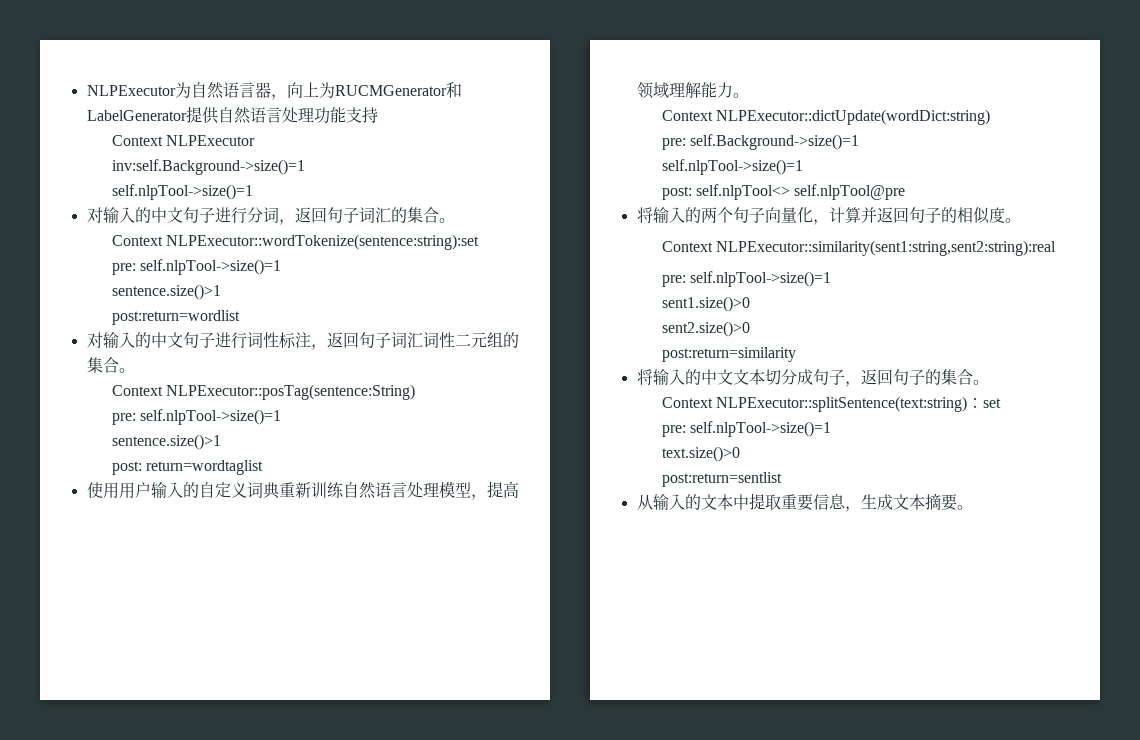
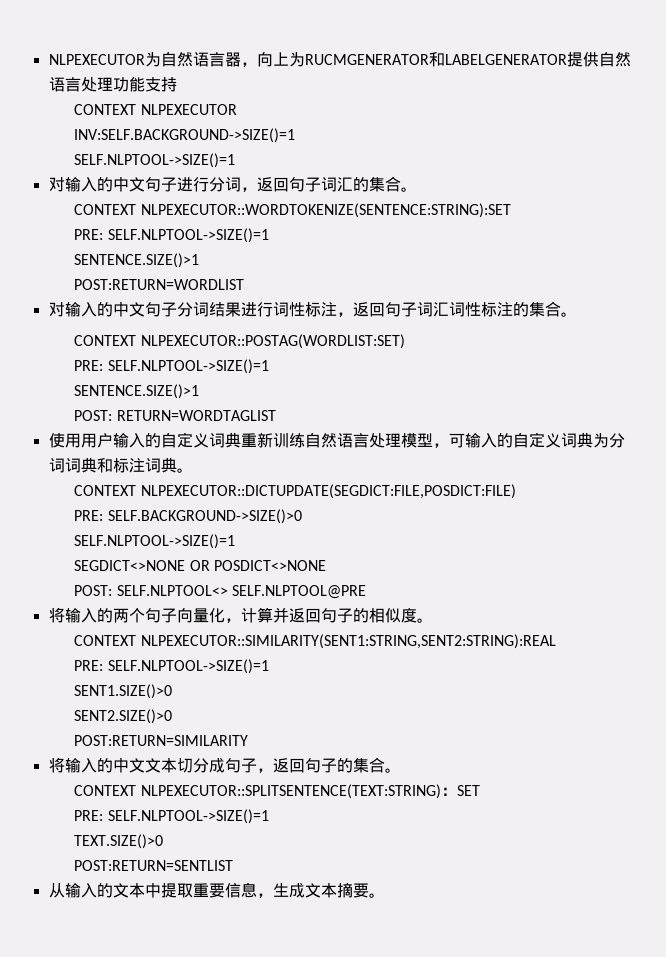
[86,85,176,96] NLPExecutor -> [48,54,145,65] NLPEXECUTOR
[334,82,462,98] [86,110,187,121] RUCMGenerator和LabelGenerator -> [304,52,567,67] RUCMGENERATOR和LABELGENERATOR
[111,135,255,146] [111,159,305,175] [111,184,253,200] Context NLPExecutor // inv:self.Background->size()=1 // self.nlpTool->size()=1 -> [74,104,237,115] [74,128,296,143] [74,153,236,168] CONTEXT NLPEXECUTOR // INV:SELF.BACKGROUND->SIZE()=1 // SELF.NLPTOOL->SIZE()=1
[111,234,479,250] [111,259,281,275] [111,284,221,300] [111,310,240,325] [86,332,215,348] Context NLPExecutor::wordTokenize(sentence:string):set // pre: self.nlpTool->size()=1 // sentence.size()>1 // post:return=wordlist // 对输入的中文句子 -> [74,203,511,218] [74,228,269,243] [74,253,200,268] [74,279,245,290] [48,302,241,317] CONTEXT NLPEXECUTOR::WORDTOKENIZE(SENTENCE:STRING):SET // PRE: SELF.NLPTOOL->SIZE()=1 // SENTENCE.SIZE()>1 // POST:RETURN=WORDLIST // 对输入的中文句子分词结果
[454,332,519,348] [86,357,135,373] [111,384,415,400] [111,409,281,425] [111,434,221,450] [111,460,263,475] 二元组的集合。 // Context NLPExecutor::posTag(sentence:String) // pre: self.nlpTool->size()=1 // sentence.size()>1 // post: return=wordtaglist -> [480,301,577,317] [74,334,405,349] [74,359,269,374] [74,384,200,399] [74,410,276,421] 标注的集合。 // CONTEXT NLPEXECUTOR::POSTAG(WORDLIST:SET) // PRE: SELF.NLPTOOL->SIZE()=1 // SENTENCE.SIZE()>1 // POST: RETURN=WORDTAGLIST
[486,481,519,498] [636,82,749,99] [661,109,990,125] [661,134,859,150] [661,159,803,175] [661,184,906,200] 提高领域理解能力。 // Context NLPExecutor::dictUpdate(wordDict:string) // pre: self.Background->size()=1 // self.nlpTool->size()=1 // post: self.nlpTool<> self.nlpTool@pre -> [448,432,625,448] [48,457,193,473] [74,484,516,499] [74,509,302,524] [74,534,236,549] [74,560,326,571] [74,585,366,599] 可输入的自定义词典为分词词典和标注词典。 // CONTEXT NLPEXECUTOR::DICTUPDATE(SEGDICT:FILE,POSDICT:FILE) // PRE: SELF.BACKGROUND->SIZE()>0 // SELF.NLPTOOL->SIZE()=1 // SEGDICT<>NONE OR POSDICT<>NONE // POST: SELF.NLPTOOL<> SELF.NLPTOOL@PRE
[661,240,1056,256] [661,271,831,287] [661,296,750,312] [661,321,750,337] [661,347,796,362] Context NLPExecutor::similarity(sent1:string,sent2:string):real // pre: self.nlpTool->size()=1 // sent1.size()>0 // sent2.size()>0 // post:return=similarity -> [74,634,556,649] [74,659,269,674] [74,684,173,699] [74,709,173,724] [74,735,249,746] CONTEXT NLPEXECUTOR::SIMILARITY(SENT1:STRING,SENT2:STRING):REAL // PRE: SELF.NLPTOOL->SIZE()=1 // SENT1.SIZE()>0 // SENT2.SIZE()>0 // POST:RETURN=SIMILARITY
[661,396,1001,412] [661,421,831,437] [661,446,740,462] [661,472,782,487] Context NLPExecutor::splitSentence(text:string)：set // pre: self.nlpTool->size()=1 // text.size()>0 // post:return=sentlist -> [74,784,480,799] [74,809,269,824] [74,834,164,849] [74,860,234,871] CONTEXT NLPEXECUTOR::SPLITSENTENCE(TEXT:STRING)：SET // PRE: SELF.NLPTOOL->SIZE()=1 // TEXT.SIZE()>0 // POST:RETURN=SENTLIST

